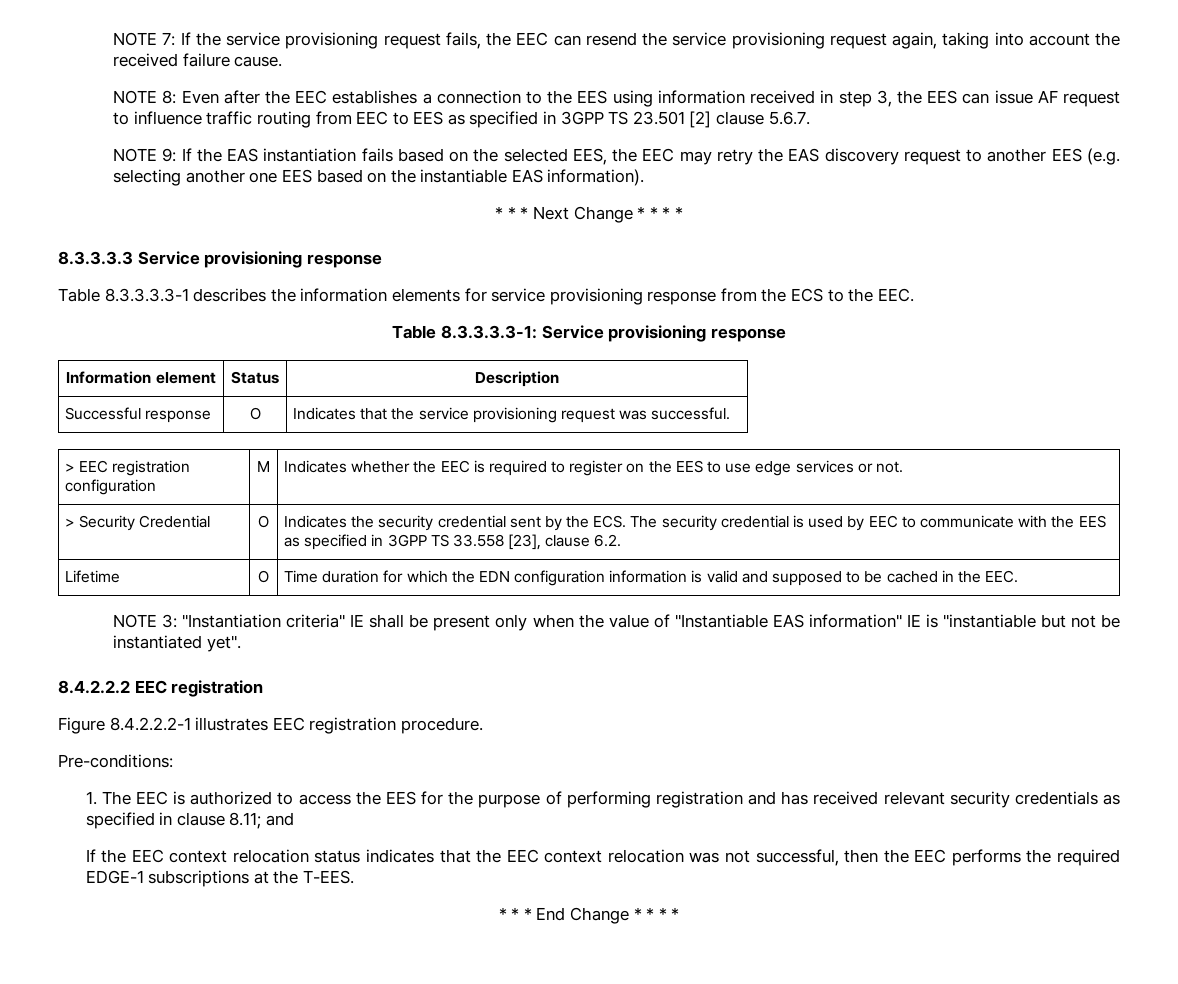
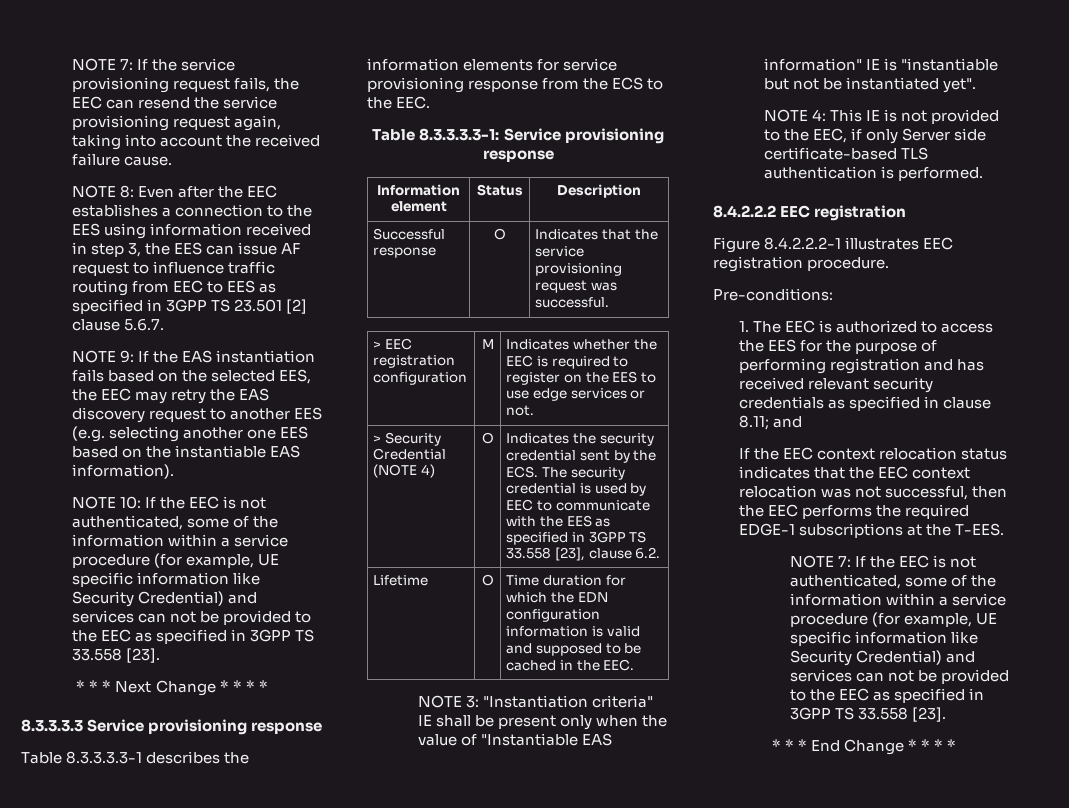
(645, 177) none -> [72,496,267,509] [72,515,279,530] [72,534,289,547] [72,553,280,568] [72,572,261,587] [72,591,258,607] [72,610,312,625] [72,629,315,644] [72,648,161,663] // NOTE 10: If the EEC is not authenticated, some of the information within a service procedure (for example, UE specific information like Security Credential) and services can not be provided to the EEC as specified in 3GPP TS 33.558 [23].
(211, 521) none -> [373,464,436,478] (NOTE 4)
(241, 643) none -> [764,109,1000,124] [764,128,987,144] [764,147,929,160] [764,166,984,181] // NOTE 4: This IE is not provided to the EEC, if only Server side certificate-based TLS authentication is performed.
(354, 877) none -> [789,555,977,568] [789,574,996,589] [789,593,1006,606] [789,612,997,627] [789,631,978,646] [789,650,975,666] [789,669,1009,684] [789,688,984,703] [789,707,946,722] // NOTE 7: If the EEC is not authenticated, some of the information within a service procedure (for example, UE specific information like Security Credential) and services can not be provided to the EEC as specified in 3GPP TS 33.558 [23].

